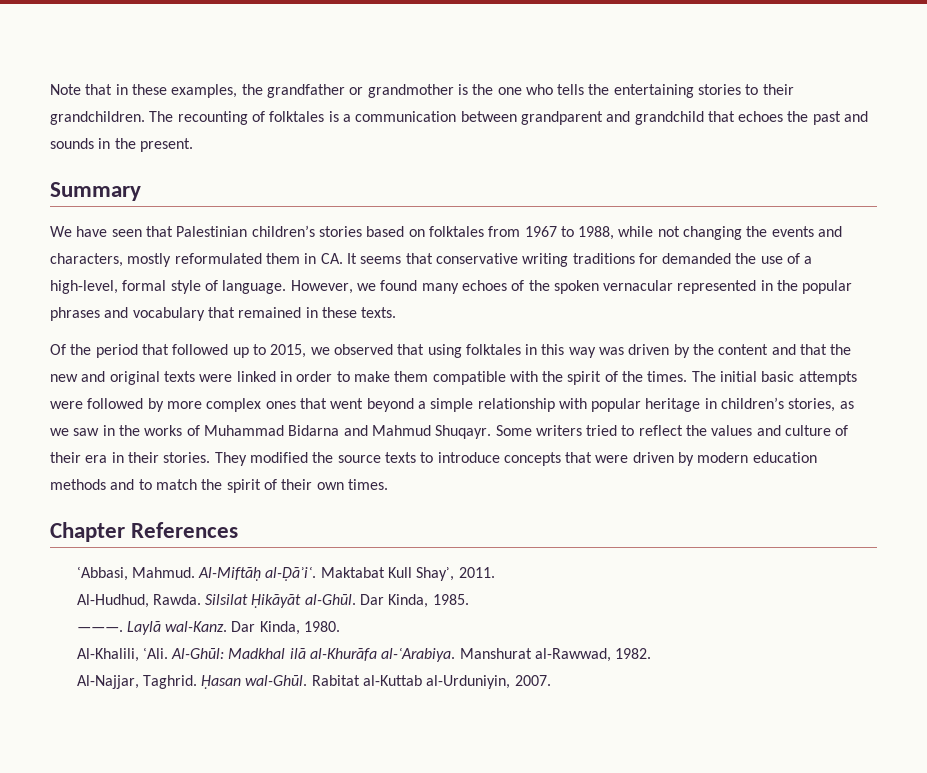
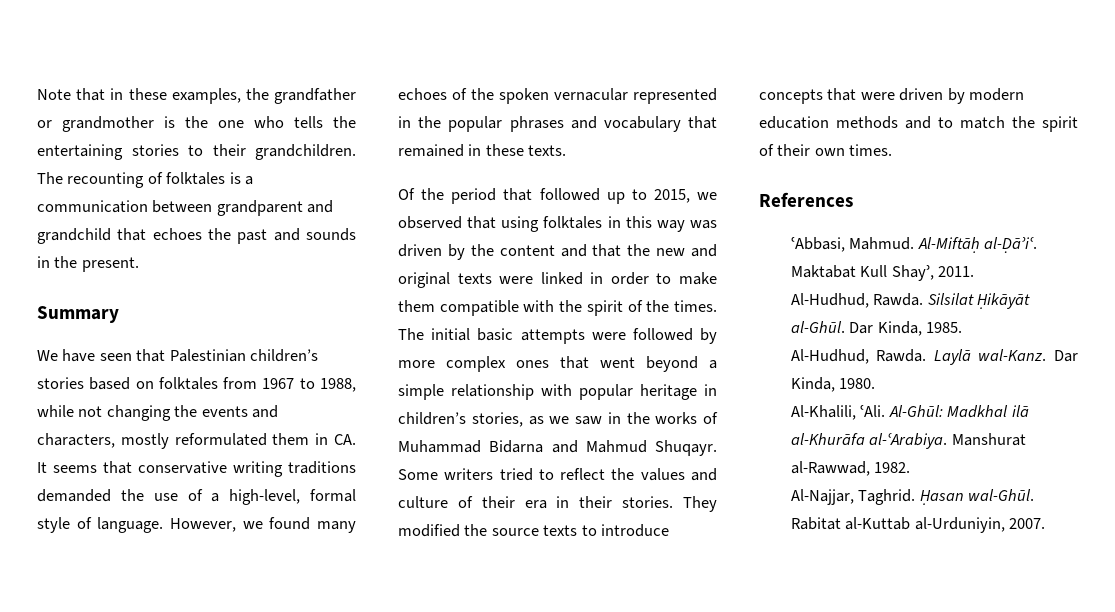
[638,253,658,264] for -> (356, 467) none
[50,522,125,542] Chapter -> (893, 150) none
[76,627,123,632] ———. -> [790,349,927,364] Al-Hudhud, Rawda.

